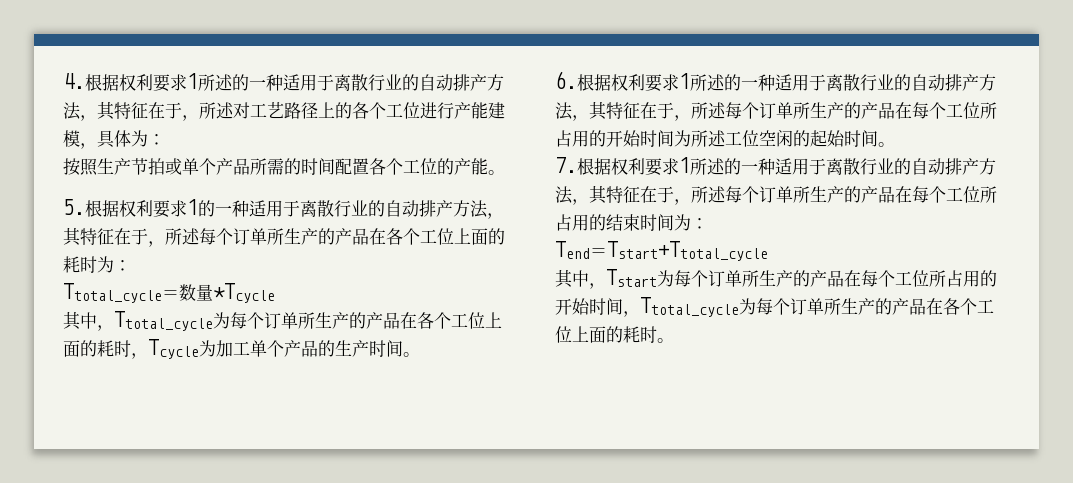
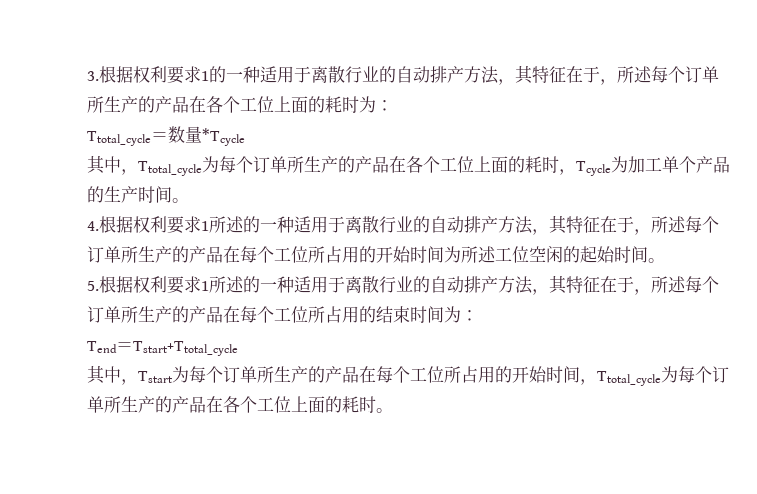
[63,73,504,92] [63,101,505,121] [63,130,165,149] [63,158,505,176] [63,199,85,215] 4.根据权利要求1所述的一种适用于离散行业的自动排产方法，其特征在于，所述对工艺路径上的各个工位进行产能建模，具体为： // 按照生产节拍或单个产品所需的时间配置各个工位的产能。 // 5. -> [87,71,99,81] 3.
[555,71,577,89] 6. -> [87,221,99,231] 4.
[555,157,577,173] 7. -> [87,281,99,291] 5.

